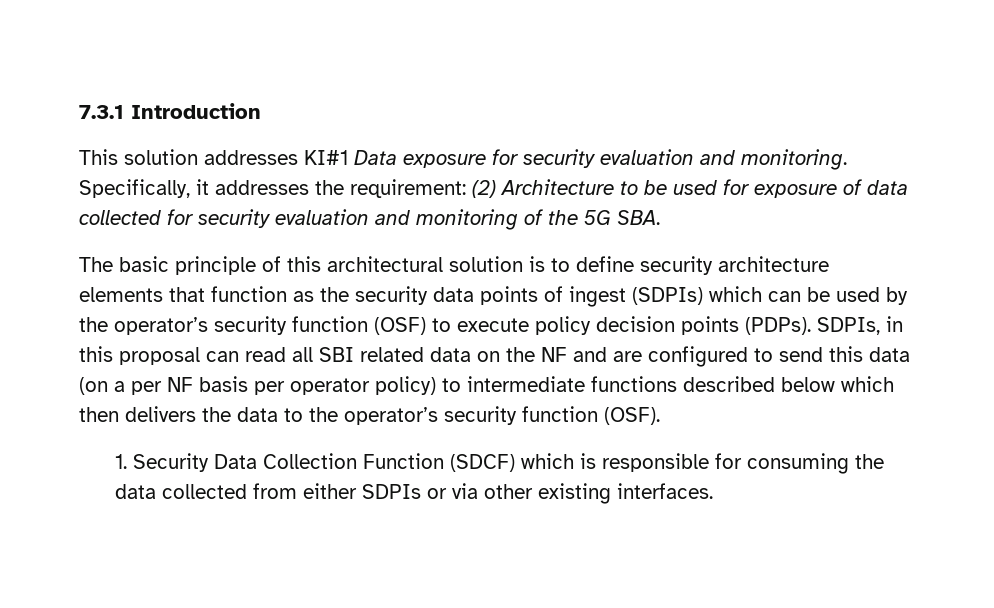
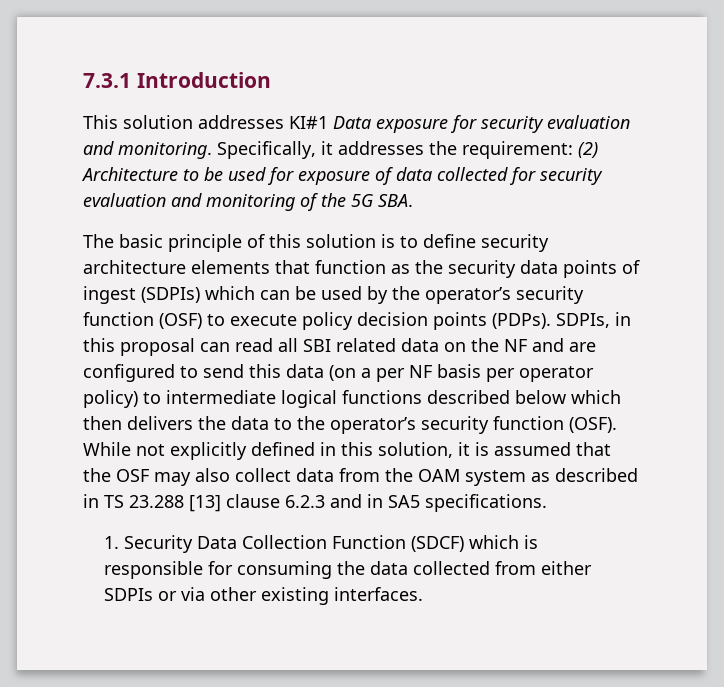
[327,256,443,272] architectural -> (301, 241) none
(585, 384) none -> [281,390,337,408] logical
(660, 416) none -> [83,442,611,460] [83,468,638,486] [83,494,547,512] While not explicitly defined in this solution, it is assumed that the OSF may also collect data from the OAM system as described in TS 23.288 [13] clause 6.2.3 and in SA5 specifications.

